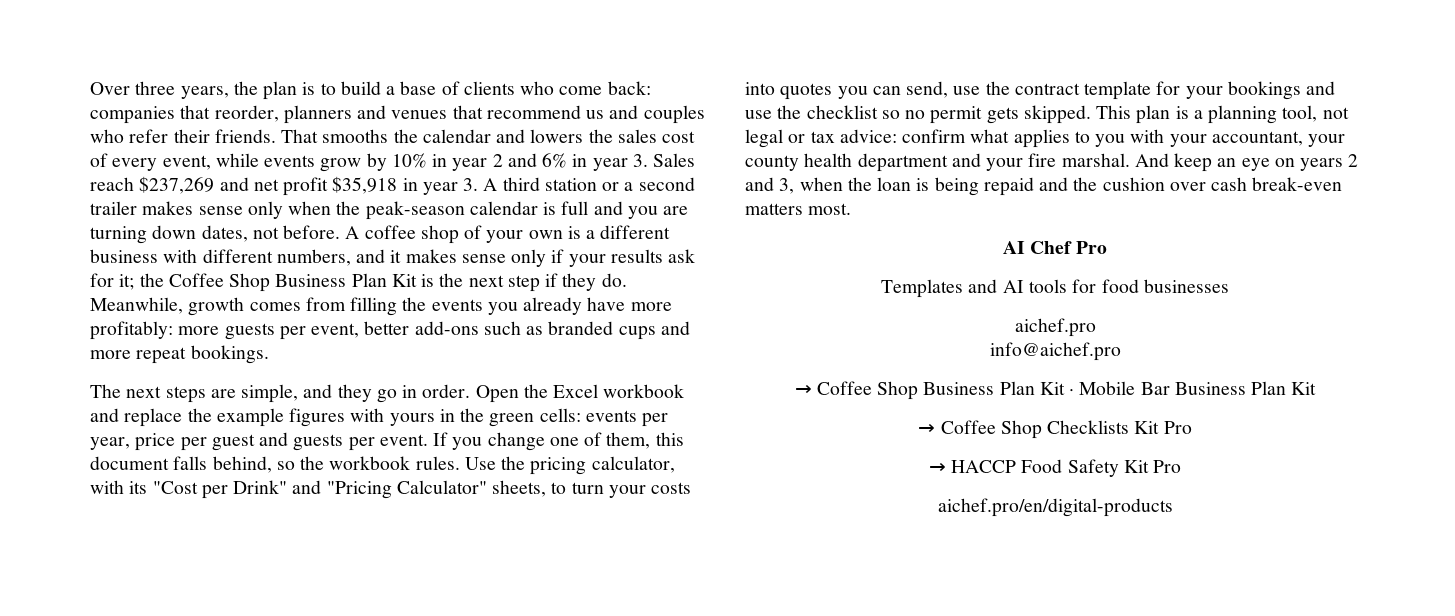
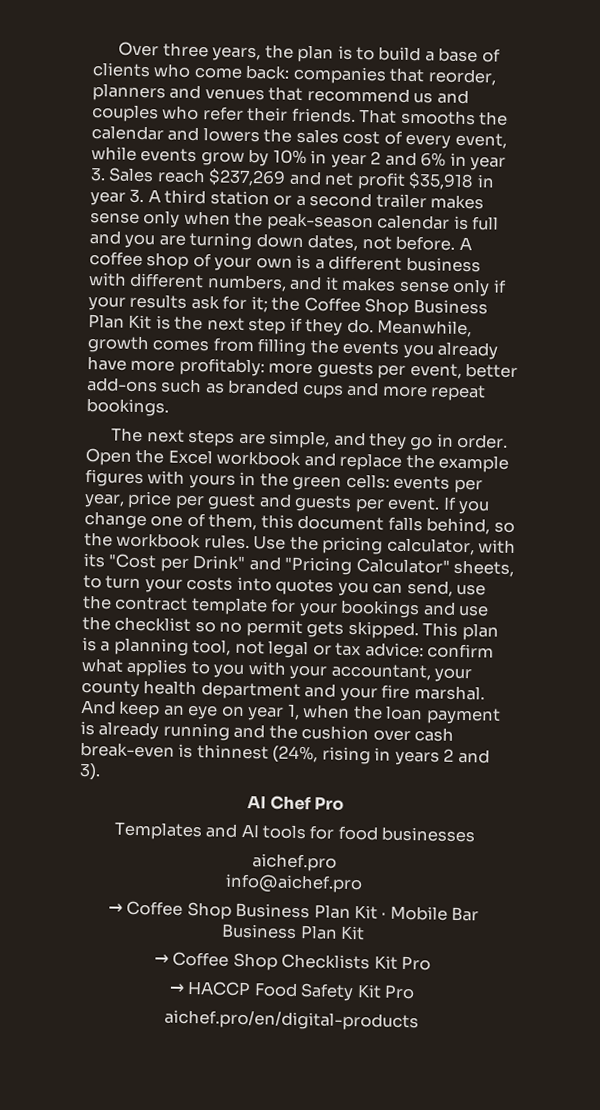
[1300,154,1359,171] [745,177,1034,196] years 2 and 3, when the loan is being repaid -> [247,703,501,725] [80,720,230,741] year 1, when the loan payment is already running
[745,203,852,215] matters most. -> [178,743,490,766] [79,762,101,781] is thinnest (24%, rising in years 2 and 3).

